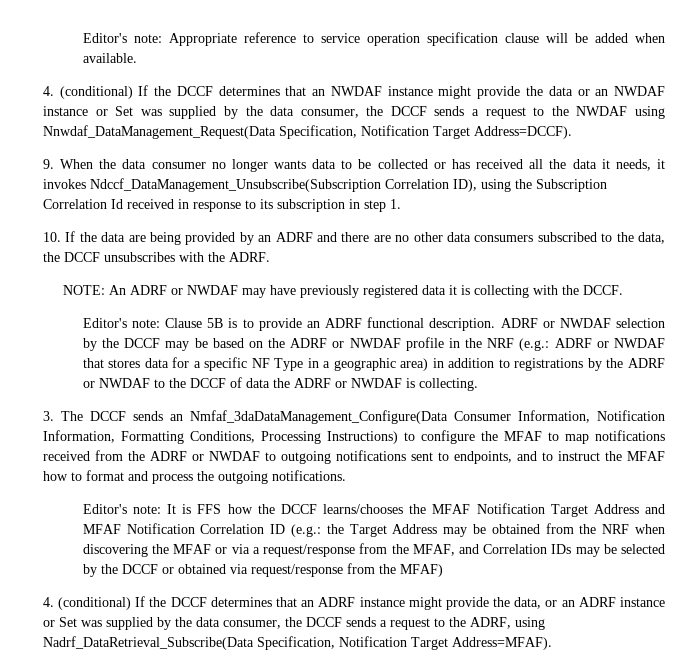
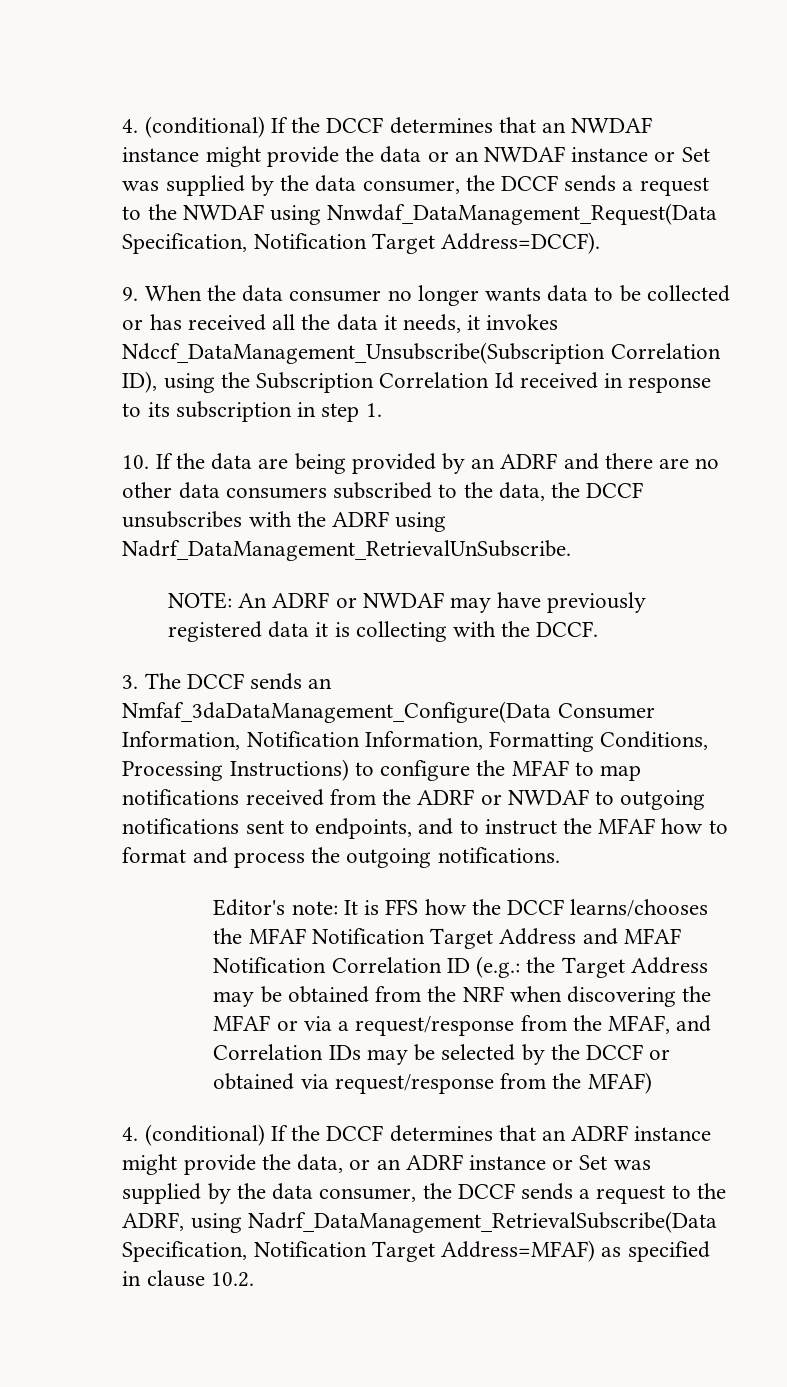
[82,32,665,46] [82,53,137,63] Editor's note: Appropriate reference to service operation specification clause will be added when available. // -> (122, 126) none
[228,252,270,262] ADRF. -> [332,511,447,532] [122,540,572,561] ADRF using Nadrf_DataManagement_RetrievalUnSubscribe.
[82,317,665,331] [82,337,665,351] [82,357,665,371] [82,377,478,391] // Editor's note: Clause 5B is to provide an ADRF functional description. ADRF or NWDAF selection by the DCCF may be based on the ADRF or NWDAF profile in the NRF (e.g.: ADRF or NWDAF that stores data for a specific NF Type in a geographic area) in addition to registrations by the ADRF or NWDAF to the DCCF of data the ADRF or NWDAF is collecting. -> (599, 629) none
[42,636,552,650] Nadrf_DataRetrieval_Subscribe(Data Specification, Notification Target Address=MFAF). -> [247,1211,717,1233] [122,1240,710,1262] [122,1270,254,1287] Nadrf_DataManagement_RetrievalSubscribe(Data Specification, Notification Target Address=MFAF) as specified in clause 10.2.

